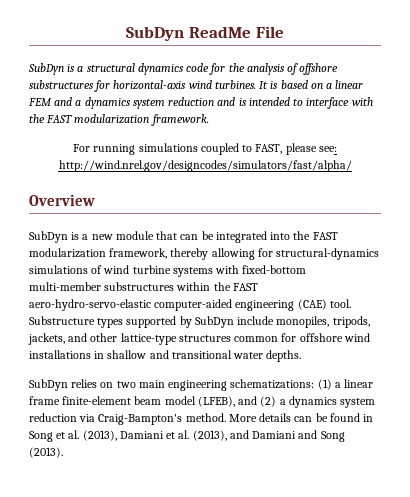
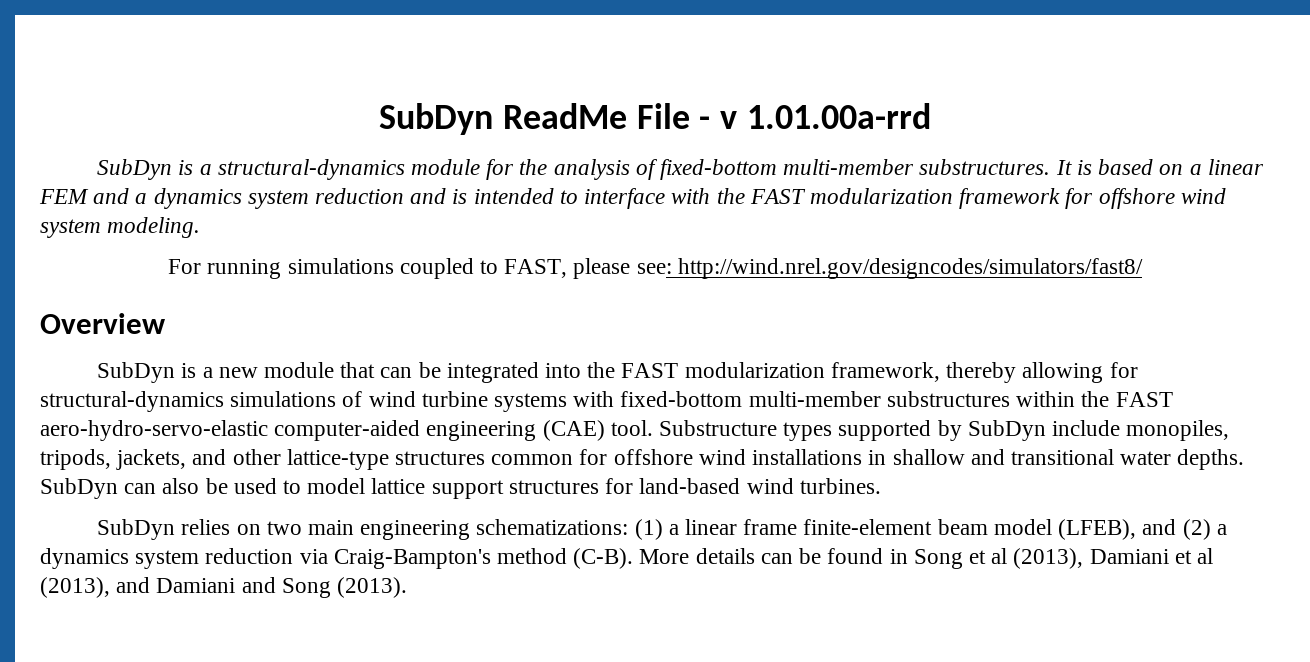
[28,63,210,75] // SubDyn is a structural dynamics code -> [699,103,931,129] [97,159,480,180] - v 1.01.00a-rrd // SubDyn is a structural-dynamics module
[299,63,339,75] [29,80,256,92] offshore substructures for horizontal-axis wind turbines. -> [660,159,1051,180] fixed-bottom multi-member substructures.
[150,114,209,126] framework. -> [959,188,1226,209] [40,217,201,238] framework for offshore wind system modeling.
[58,160,352,172] http://wind.nrel.gov/designcodes/simulators/fast/alpha/ -> [677,258,1143,279] http://wind.nrel.gov/designcodes/simulators/fast8/
(302, 356) none -> [40,478,881,499] SubDyn can also be used to model lattice support structures for land-based wind turbines.
[185,413,226,422] method. -> [497,548,634,569] method (C-B).
[68,430,80,439] al. -> [991,548,1008,564] al
[178,430,190,439] al. -> [1196,548,1213,564] al

